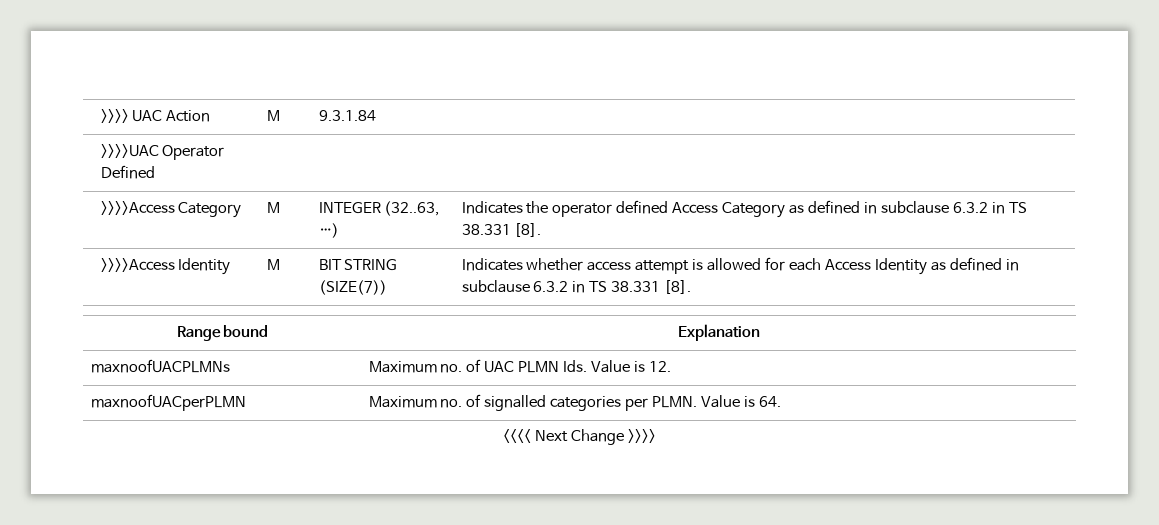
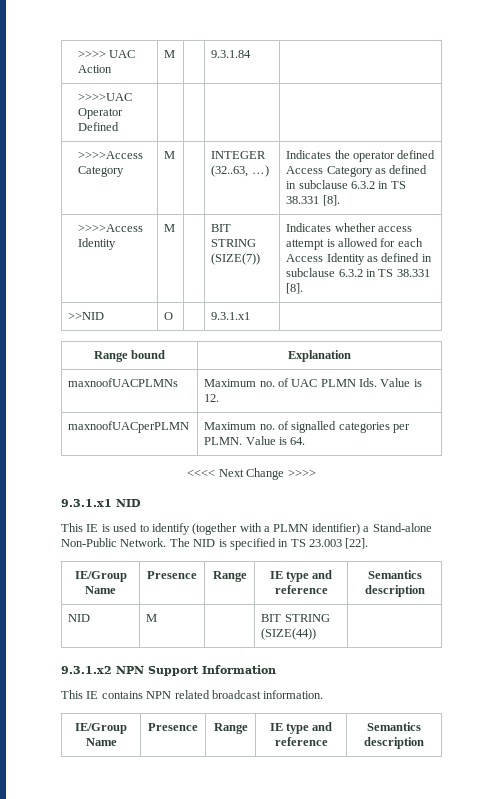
(692, 287) none -> [68,312,105,320] [164,312,174,320] [211,312,251,320] // >>NID | O | | 9.3.1.x1 |
(656, 436) none -> [61,499,141,507] [61,523,432,535] [61,538,369,550] [74,571,127,582] [85,586,116,594] [147,571,197,579] [212,571,247,582] [269,570,333,582] [274,585,328,594] [367,570,422,579] [364,585,425,597] [68,614,91,622] [146,614,158,622] [261,614,330,622] [261,628,317,640] [61,665,276,676] [61,690,324,699] [75,723,127,734] [85,738,117,746] [148,723,198,731] [213,723,248,734] [269,722,333,734] [274,737,328,746] [367,722,421,731] [364,737,424,749] // 9.3.1.x1 NID // This IE is used to identify (together with a PLMN identifier) a Stand-alone Non-Public Network. The NID is specified in TS 23.003 [22]. // IE/Group Name | Presence | Range | IE type and reference | Semantics description // NID | M | | BIT STRING (SIZE(44)) | // 9.3.1.x2 NPN Support Information // This IE contains NPN related broadcast information. // IE/Group Name | Presence | Range | IE type and reference | Semantics description

